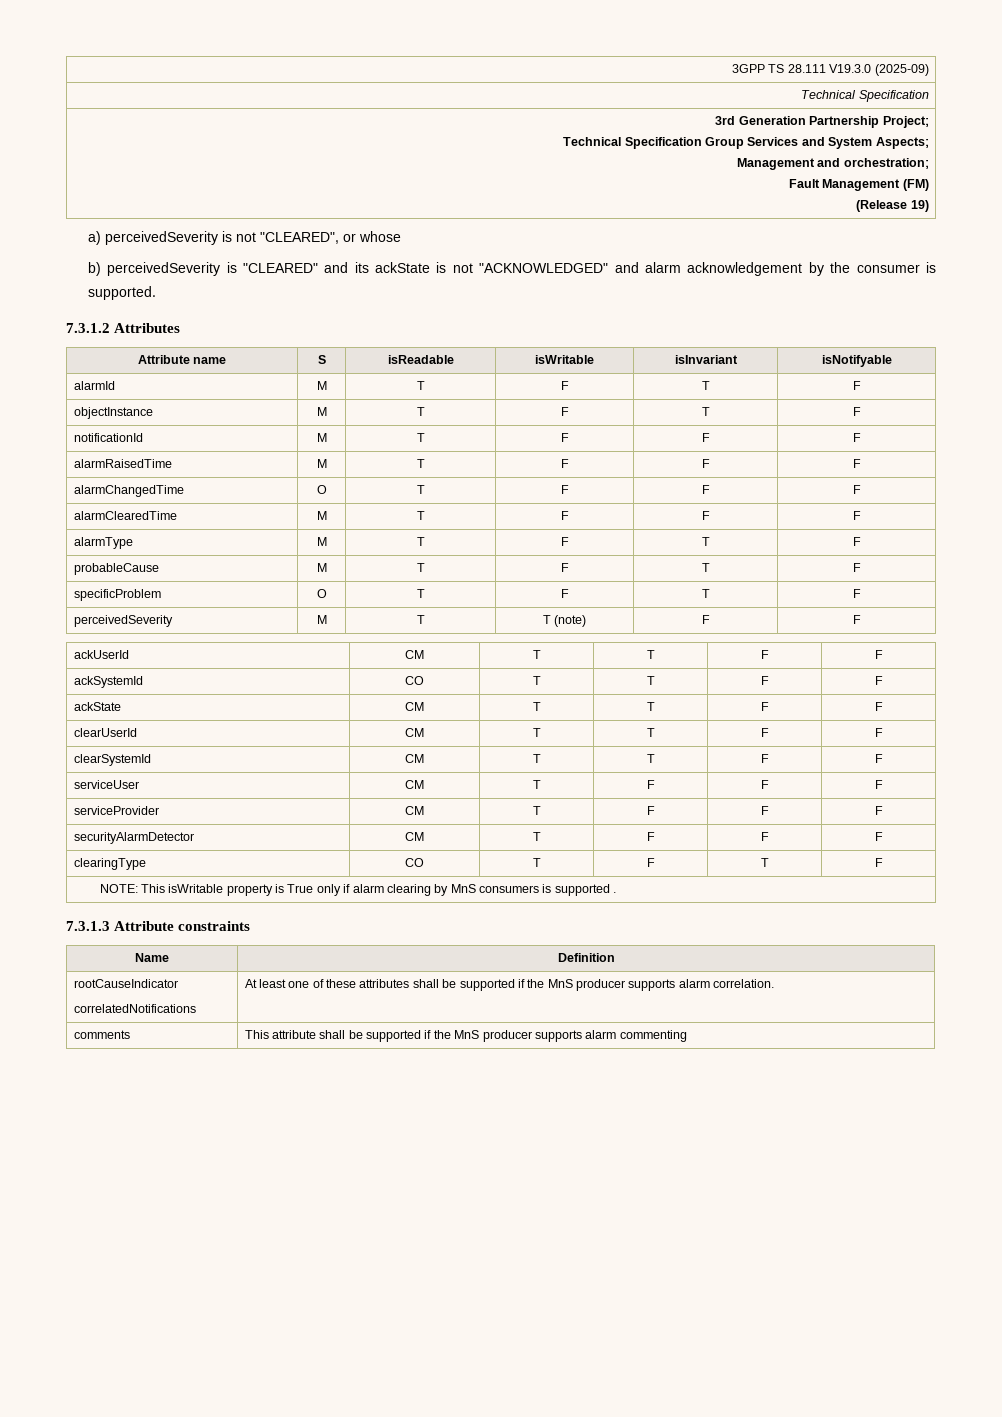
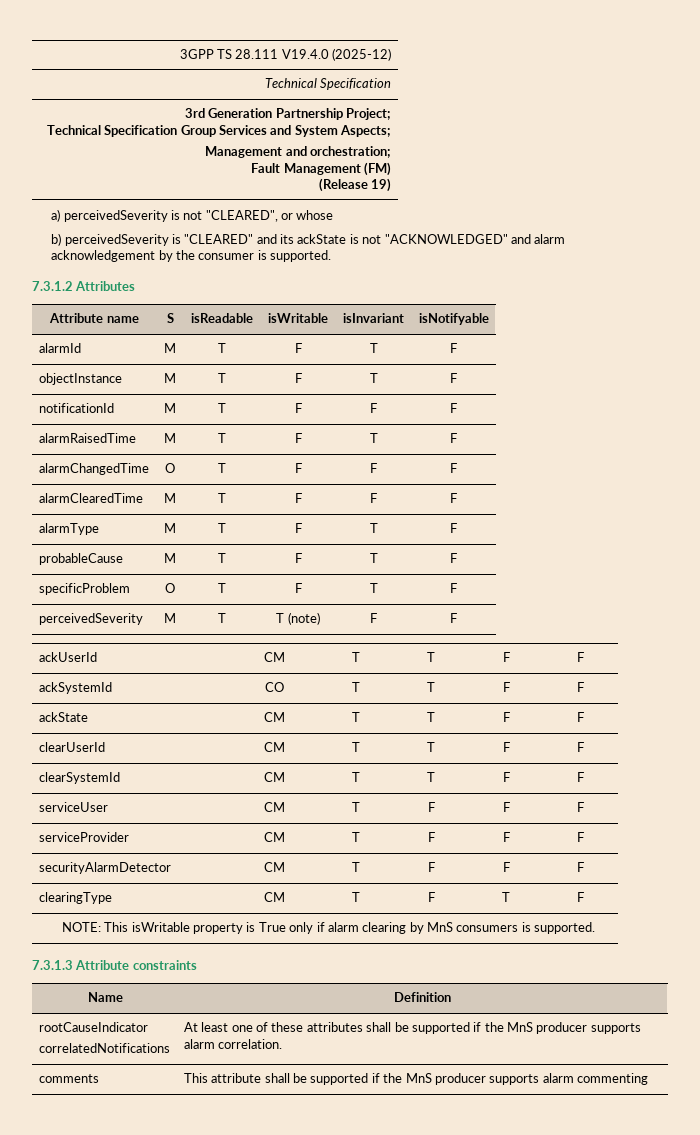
[829,64,929,76] V19.3.0 (2025-09) -> [281,48,392,61] V19.4.0 (2025-12)
[701,459,710,468] F -> [369,433,378,443] T
[405,858,424,867] CO -> [264,892,285,902] CM
[554,884,617,896] supported . -> [534,922,596,934] supported.

